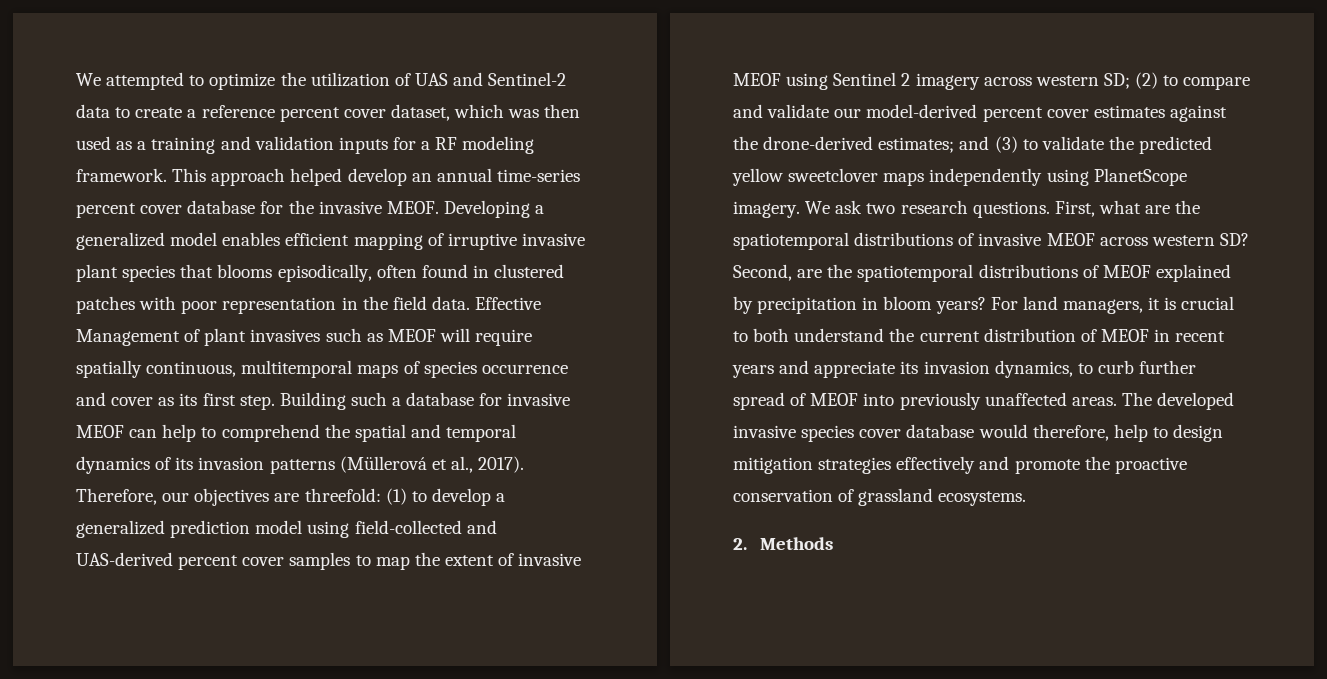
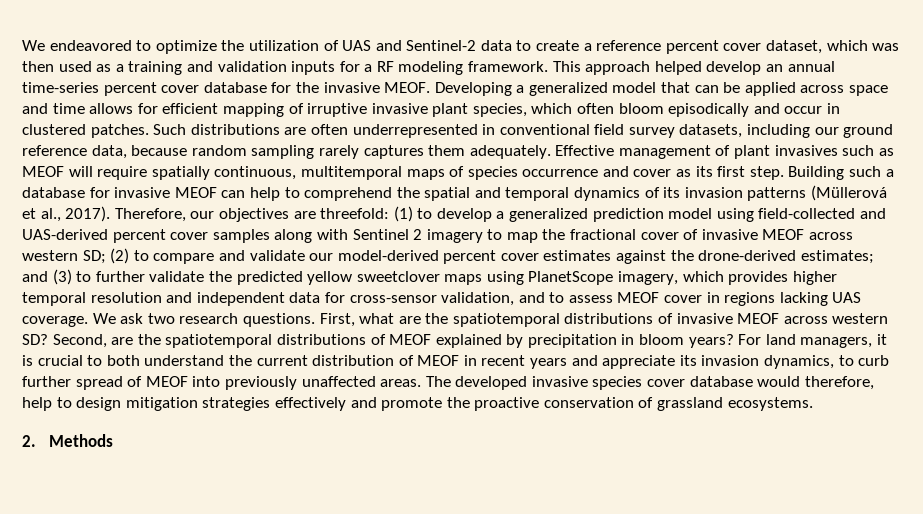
[76,72,185,90] We attempted -> [22,40,132,51] We endeavored
[222,232,281,246] enables -> [661,82,889,96] [22,103,158,114] that can be applied across space and time allows for
[122,264,565,282] [76,296,542,314] [76,329,180,346] species that blooms episodically, often found in clustered patches with poor representation in the field data. Effective Management -> [472,103,841,117] [22,124,894,138] [22,145,711,159] species, which often bloom episodically and occur in clustered patches. Such distributions are often underrepresented in conventional field survey datasets, including our ground reference data, because random sampling rarely captures them adequately. Effective management
(351, 561) none -> [274,229,483,243] along with Sentinel 2 imagery
[444,553,582,566] [733,72,980,90] extent of invasive MEOF using Sentinel 2 imagery -> [570,229,805,240] fractional cover of invasive MEOF
(1038, 144) none -> [95,271,145,282] further
[929,168,1043,186] independently -> (483, 279) none
[733,201,800,218] imagery. -> [618,271,837,285] [22,292,862,306] [22,316,88,327] imagery, which provides higher temporal resolution and independent data for cross-sensor validation, and to assess MEOF cover in regions lacking UAS coverage.

